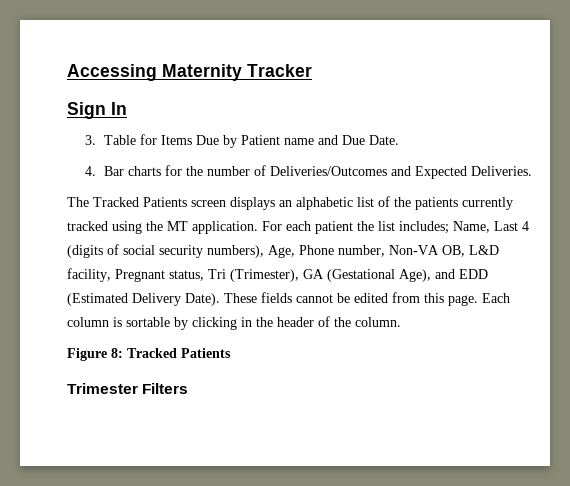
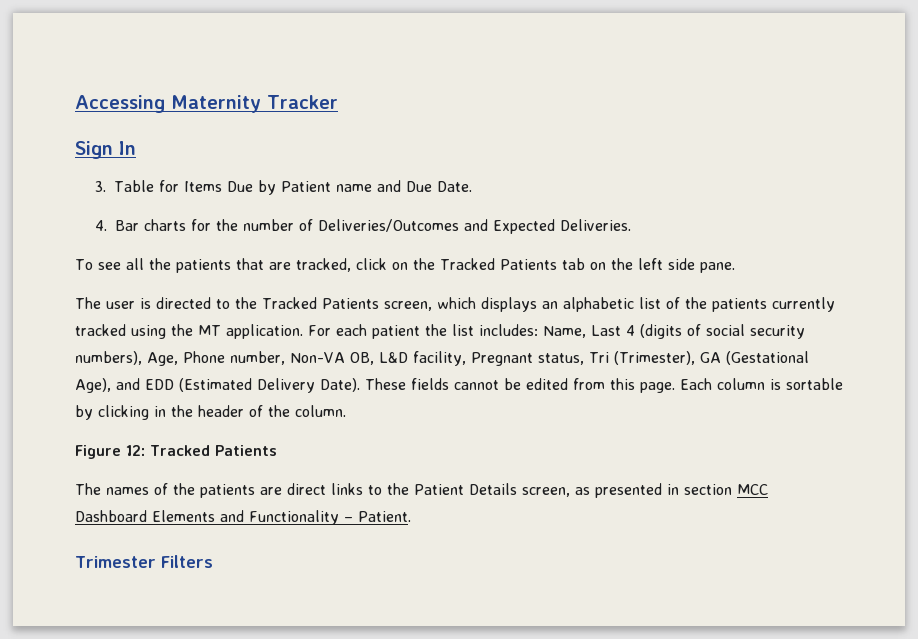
[67,197,226,207] The Tracked Patients screen -> [75,258,735,273] [75,297,476,311] To see all the patients that are tracked, click on the Tracked Patients tab on the left side pane. // The user is directed to the Tracked Patients screen, which
[399,221,449,234] includes; -> [479,324,538,336] includes:
[111,348,231,358] 8: Tracked Patients -> [126,445,277,456] [75,483,768,498] [75,510,411,525] 12: Tracked Patients // The names of the patients are direct links to the Patient Details screen, as presented in section MCC Dashboard Elements and Functionality – Patient.

